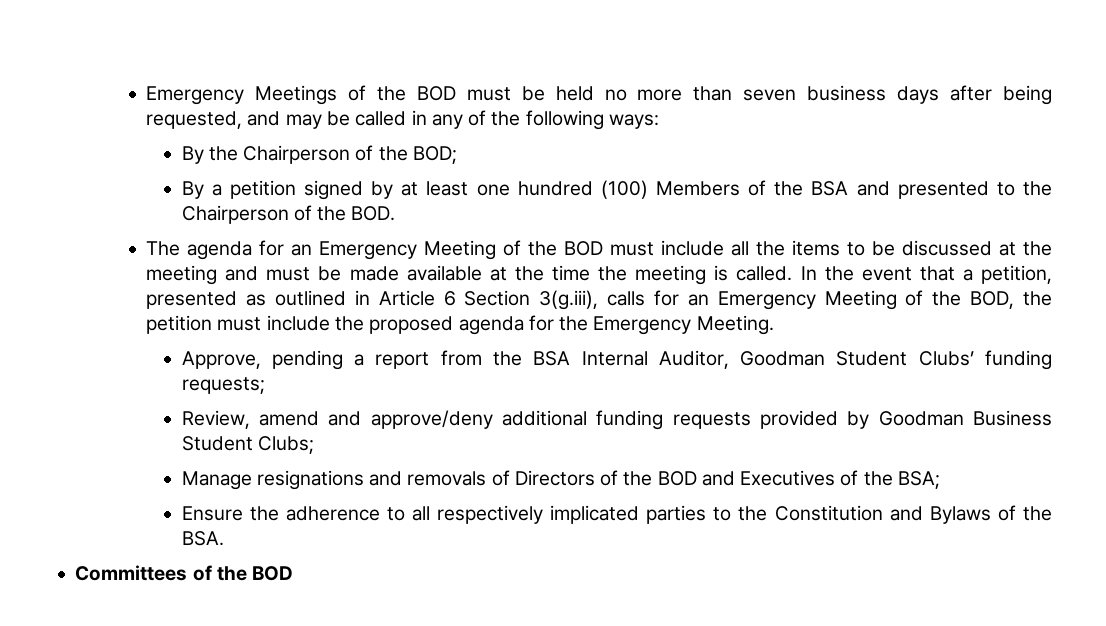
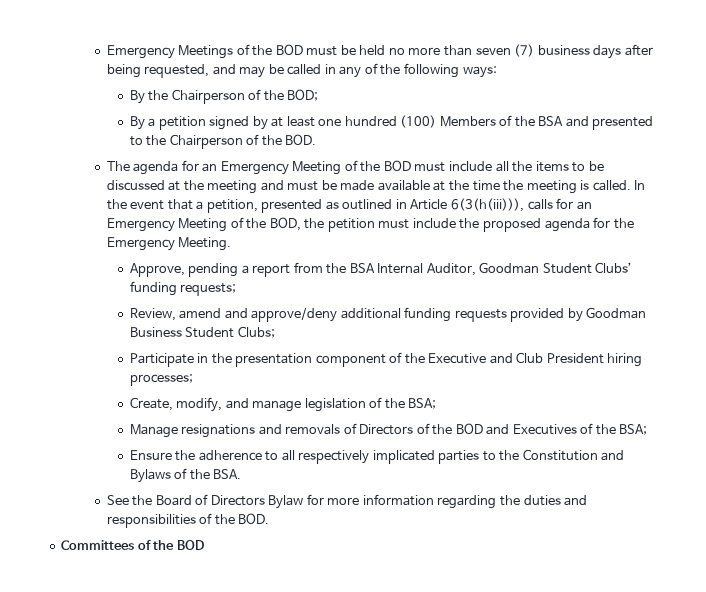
(797, 95) none -> [514,44,535,57] (7)
[443,290,599,310] 6 Section 3(g.iii), -> [450,198,524,212] 6(3(h(iii))),
(314, 445) none -> [129,352,643,367] [129,374,193,386] [129,397,437,412] // Participate in the presentation component of the Executive and Club President hiring processes; // Create, modify, and manage legislation of the BSA;
(224, 538) none -> [106,494,588,509] [106,513,270,528] // See the Board of Directors Bylaw for more information regarding the duties and responsibilities of the BOD.

